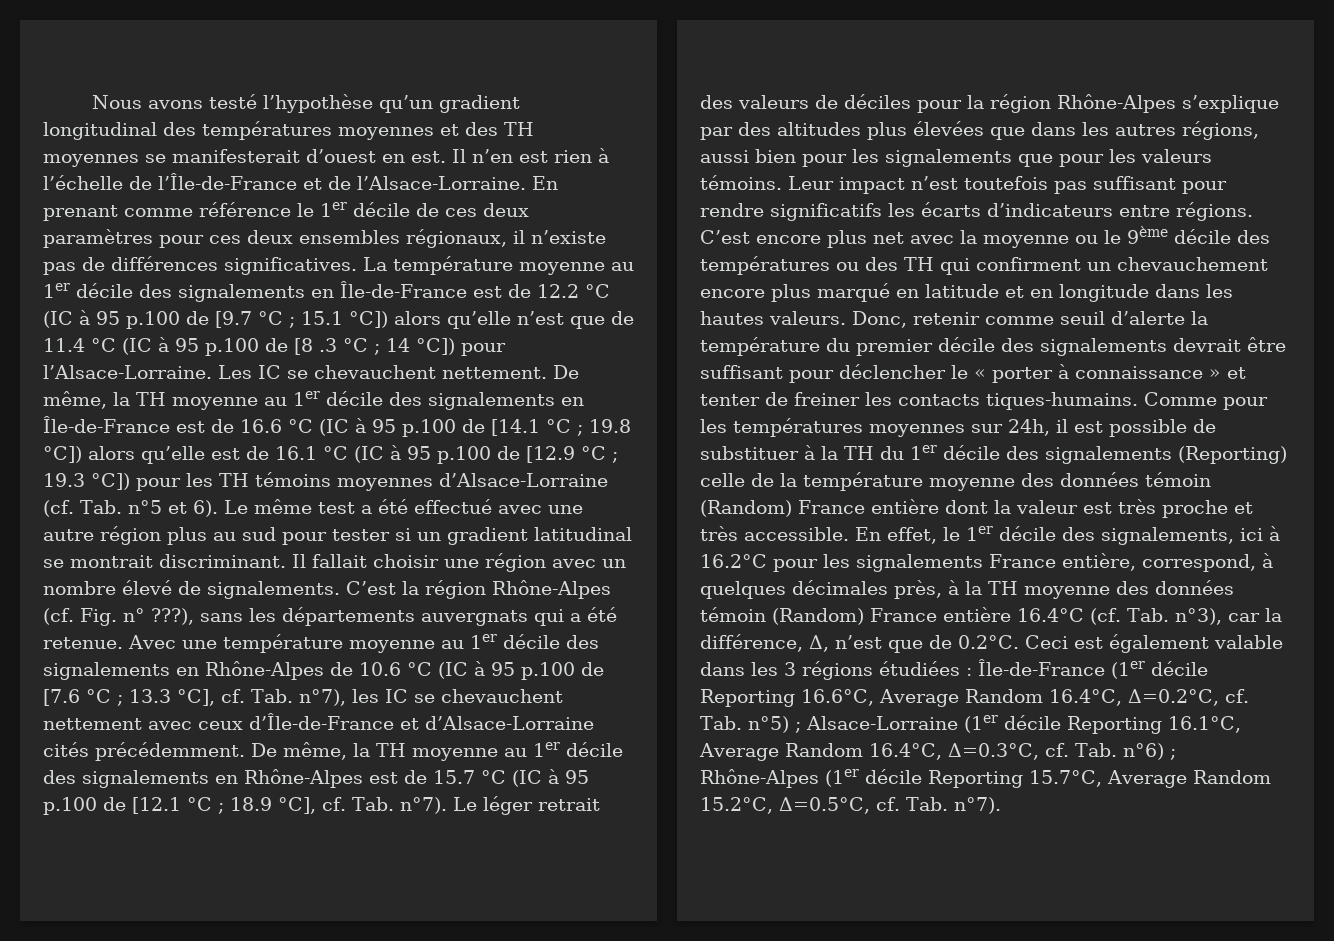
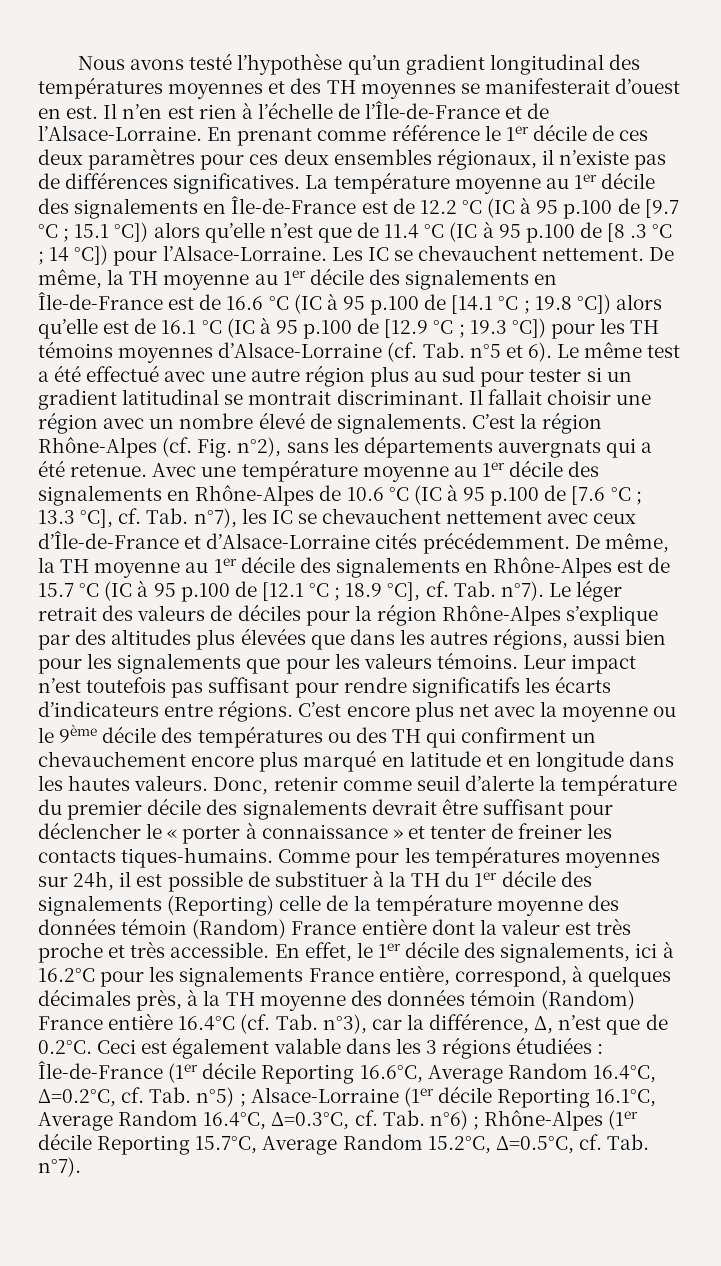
[122,608,194,625] n° ???), -> [237,437,282,457] n°2),

